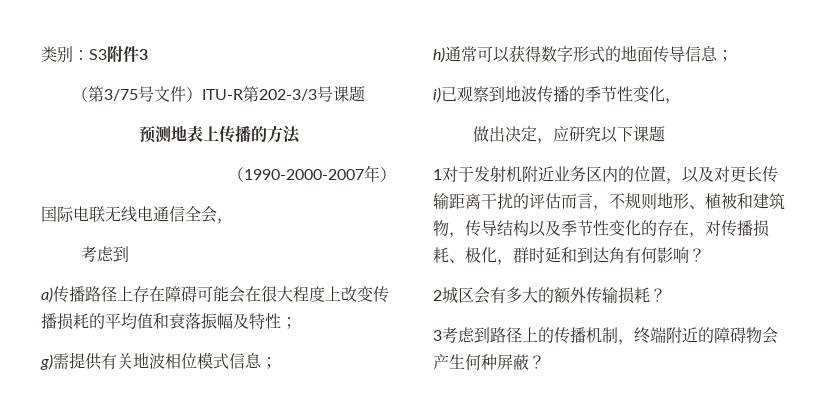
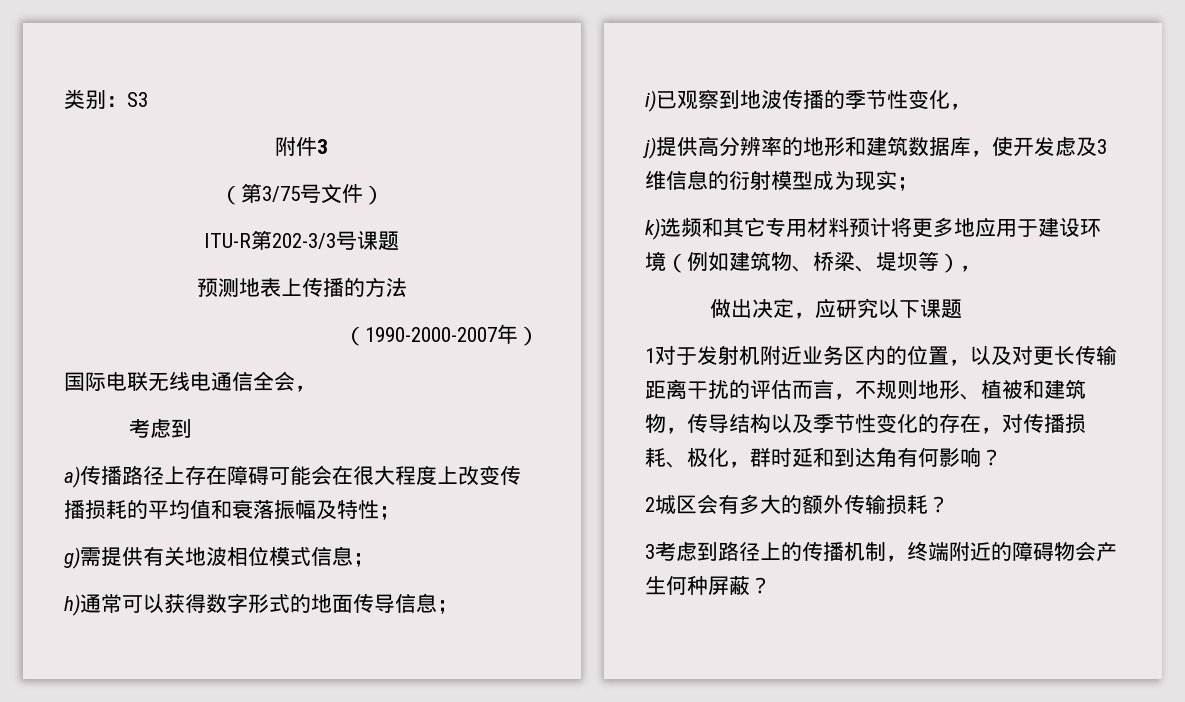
(107, 54) none -> (148, 99) //
(202, 94) none -> (384, 195) //
(681, 101) none -> [642,136,1107,159] [645,170,918,191] [645,217,1101,240] [645,251,981,273] // j)提供高分辨率的地形和建筑数据库，使开发虑及3维信息的衍射模型成为现实； // k)选频和其它专用材料预计将更多地应用于建设环境（例如建筑物、桥梁、堤坝等），

